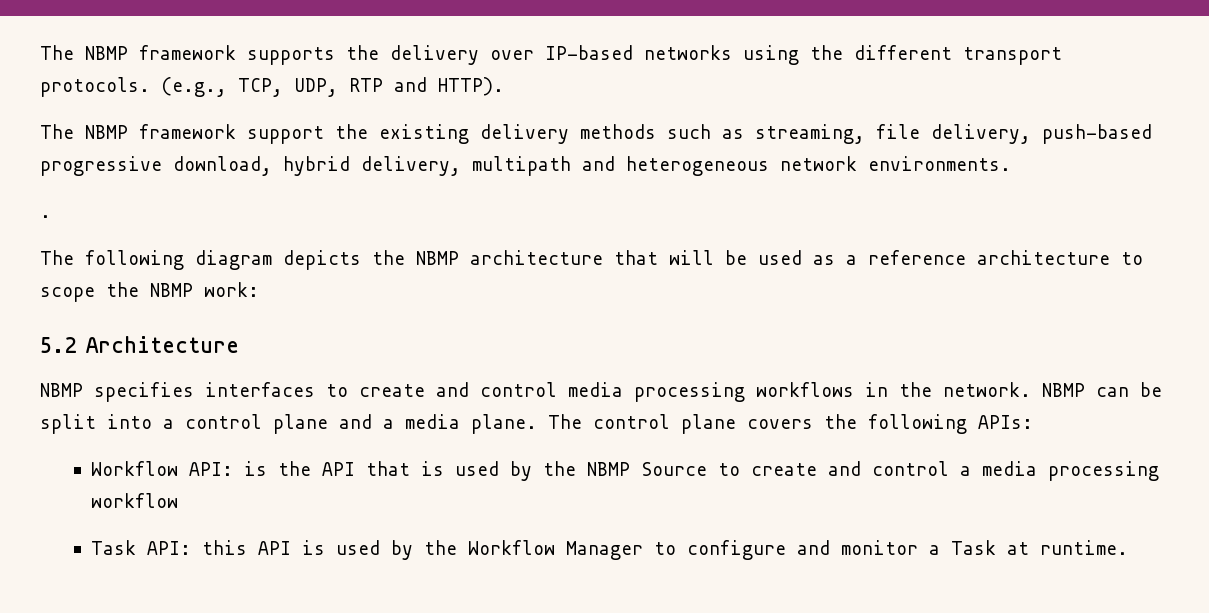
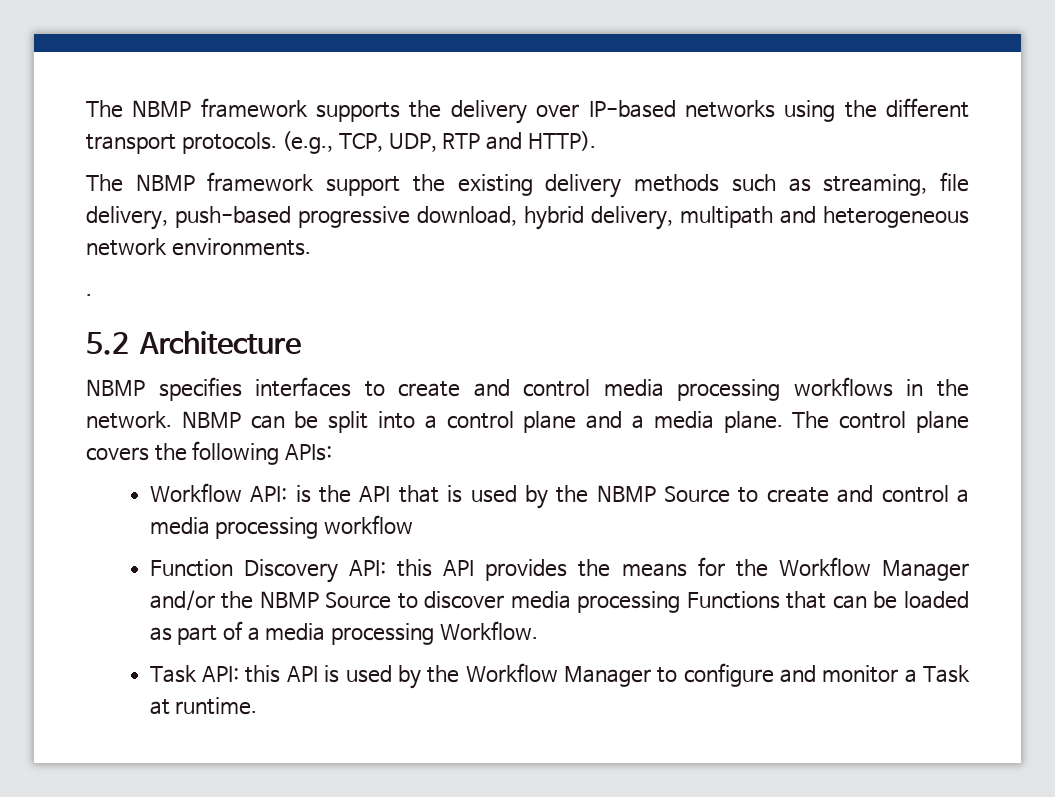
[40,250,1143,270] [40,282,259,302] // The following diagram depicts the NBMP architecture that will be used as a reference architecture to scope the NBMP work: -> (92, 295) none
(179, 500) none -> [149,557,970,583] [149,590,970,613] [149,621,538,645] // Function Discovery API: this API provides the means for the Workflow Manager and/or the NBMP Source to discover media processing Functions that can be loaded as part of a media processing Workflow.

